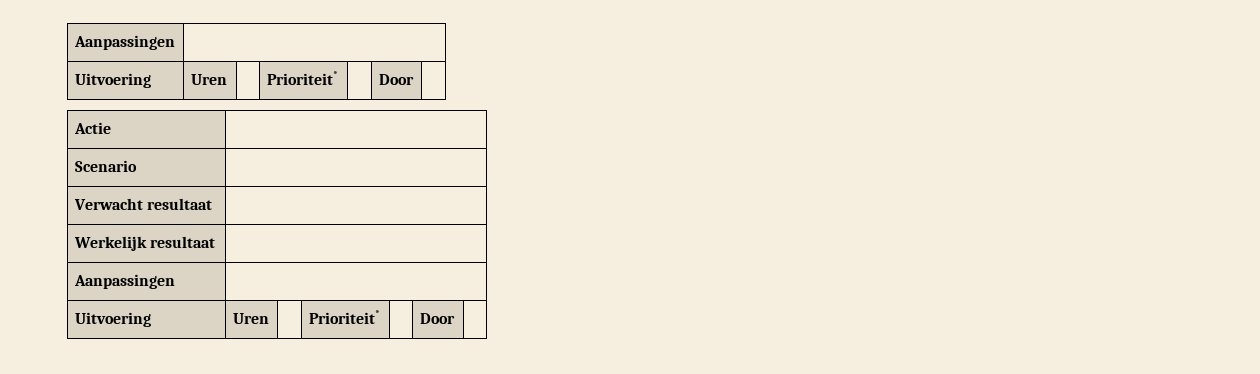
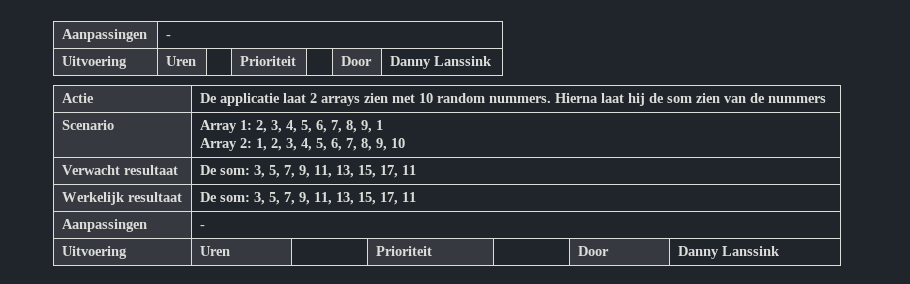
[73,35,175,50] [74,73,151,88] [190,74,227,85] [266,71,338,85] [378,74,414,85] Aanpassingen | // Uitvoering | Uren | | Prioriteit* | | Door | -> [62,29,148,42] [166,35,172,39] [62,56,128,69] [166,56,197,66] [240,56,297,66] [341,56,373,66] [390,56,493,69] Aanpassingen | - // Uitvoering | Uren | | Prioriteit | | Door | Danny Lanssink
[74,160,137,172] [73,198,213,210] [73,236,216,251] [73,274,175,289] [74,312,151,327] [232,313,269,324] [308,310,380,324] [419,313,455,324] // Scenario | // Verwacht resultaat | // Werkelijk resultaat | // Aanpassingen | // Uitvoering | Uren | | Prioriteit* | | Door | -> [200,93,827,106] [62,120,115,130] [200,120,384,133] [200,138,406,151] [62,165,179,175] [200,165,417,178] [62,192,183,205] [200,192,417,205] [62,219,148,232] [200,225,206,229] [62,246,128,259] [200,246,231,256] [376,246,433,256] [578,246,610,256] [678,246,781,259] De applicatie laat 2 arrays zien met 10 random nummers. Hierna laat hij de som zien van de nummers // Scenario | Array 1: 2, 3, 4, 5, 6, 7, 8, 9, 1 // Array 2: 1, 2, 3, 4, 5, 6, 7, 8, 9, 10 // Verwacht resultaat | De som: 3, 5, 7, 9, 11, 13, 15, 17, 11 // Werkelijk resultaat | De som: 3, 5, 7, 9, 11, 13, 15, 17, 11 // Aanpassingen | - // Uitvoering | Uren | | Prioriteit | | Door | Danny Lanssink

